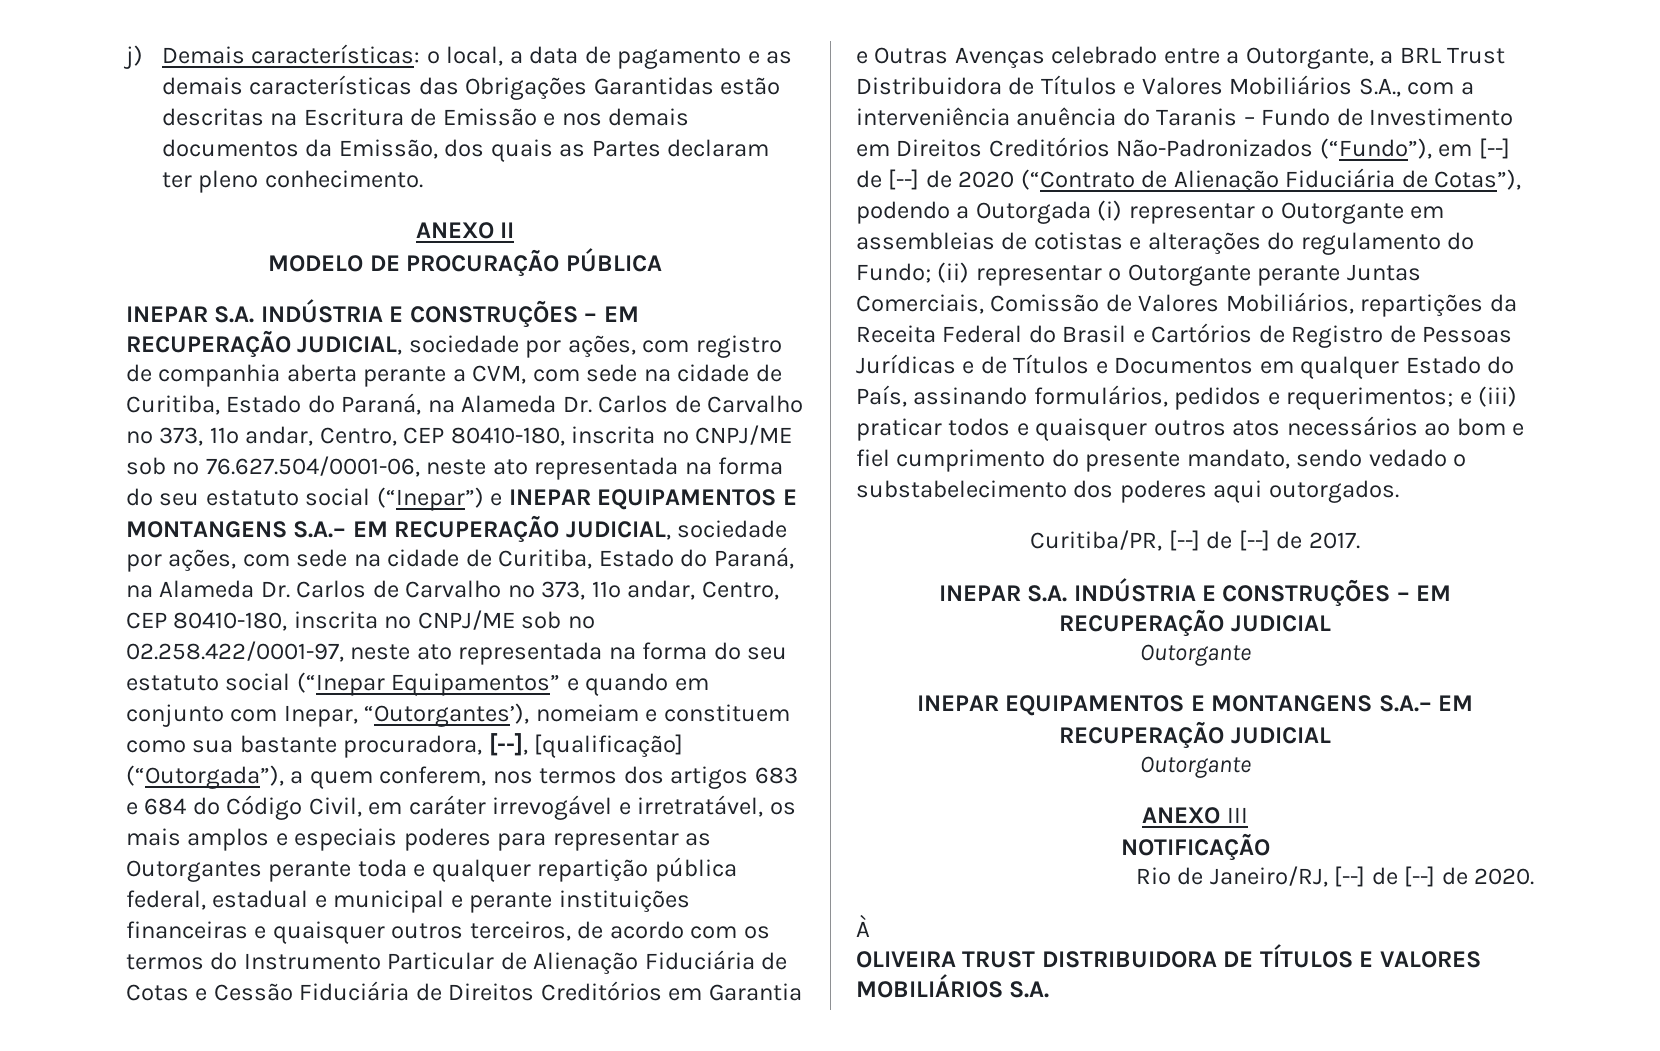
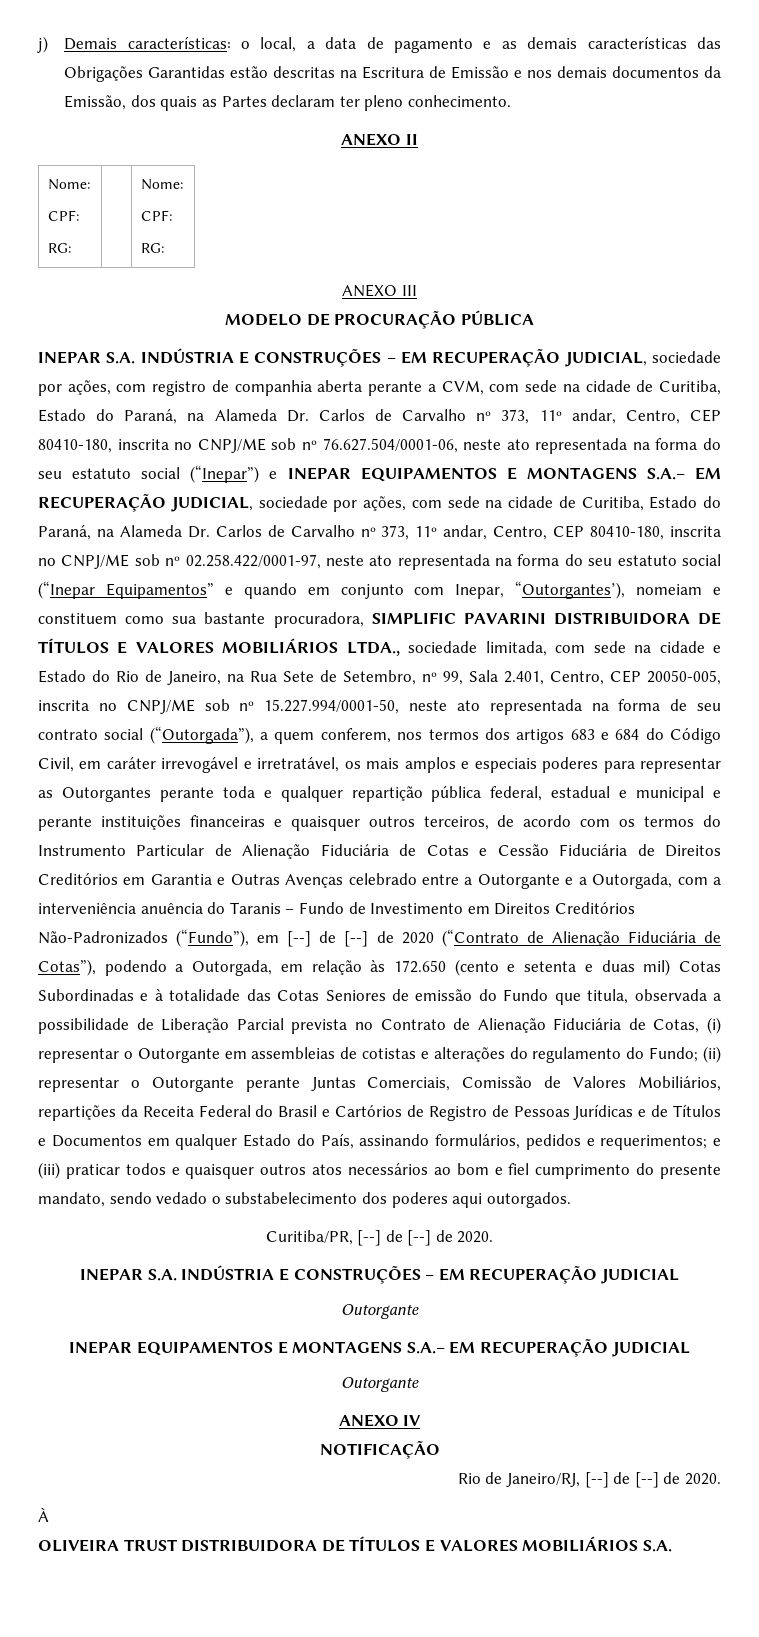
(515, 230) none -> [48,179,91,190] [48,210,80,221] [48,243,72,253] [141,179,184,190] [141,210,173,221] [141,243,165,253] [342,284,417,297] // Nome: // CPF: // RG: | | Nome: // CPF: // RG: // ANEXO III
[126,521,287,538] MONTANGENS -> [526,467,637,480] MONTAGENS
[488,733,684,758] [--], [qualificação] -> [371,612,721,625] [38,638,722,656] [38,670,721,685] [38,699,721,715] [38,728,144,740] SIMPLIFIC PAVARINI DISTRIBUIDORA DE TÍTULOS E VALORES MOBILIÁRIOS LTDA., sociedade limitada, com sede na cidade e Estado do Rio de Janeiro, na Rua Sete de Setembro, nº 99, Sala 2.401, Centro, CEP 20050-005, inscrita no CNPJ/ME sob nº 15.227.994/0001-50, neste ato representada na forma de seu contrato social
[1245,47,1506,69] [856,75,1401,97] Outorgante, a BRL Trust Distribuidora de Títulos e Valores Mobiliários S.A., -> [477,873,673,889] Outorgante e a Outorgada,
[975,201,1091,224] Outorgada -> [192,959,721,976] [38,989,722,1005] [38,1018,700,1034] Outorgada, em relação às 172.650 (cento e setenta e duas mil) Cotas Subordinadas e à totalidade das Cotas Seniores de emissão do Fundo que titula, observada a possibilidade de Liberação Parcial prevista no Contrato de Alienação Fiduciária de Cotas,
[1308,532,1360,549] 2017. -> [457,1231,494,1243] 2020.
[1211,695,1373,712] MONTANGENS -> [292,1341,403,1354] MONTAGENS
[1226,807,1248,823] III -> [403,1415,422,1426] IV

